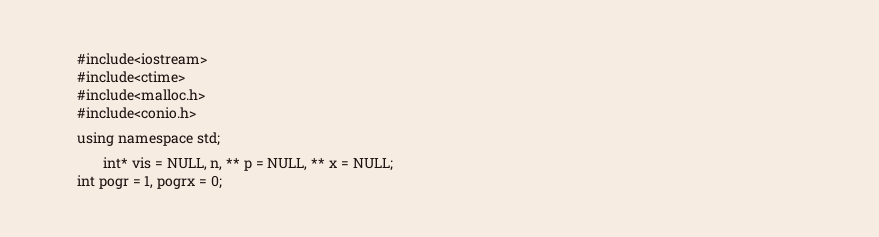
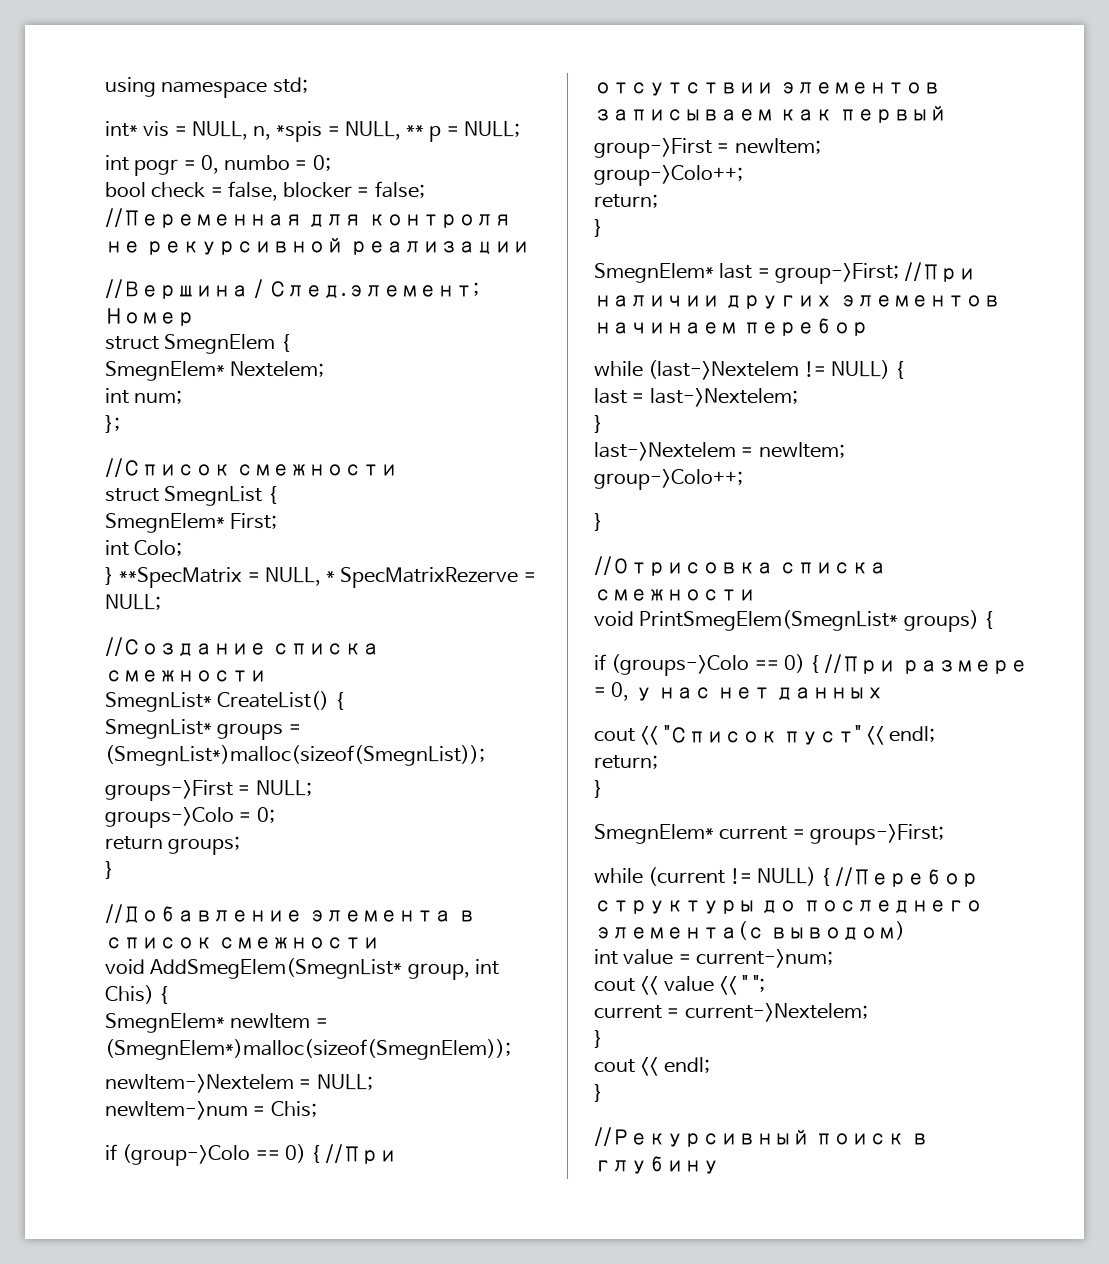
[77,53,207,65] [77,71,185,83] [77,89,205,101] [77,107,196,119] #include<iostream> // #include<ctime> // #include<malloc.h> // #include<conio.h> // -> (105, 87) none
[226,158,252,171] ** p -> [276,121,323,142] *spis
[328,160,337,168] x -> [429,126,442,142] p
[144,175,222,189] 1, pogrx = 0; -> [200,155,331,174] [105,181,425,201] [105,208,512,228] [105,238,530,255] [105,279,479,299] [105,308,195,326] [105,334,290,354] [105,361,325,381] [105,388,183,404] [105,415,120,433] [105,458,399,477] [105,486,277,506] [105,513,278,533] [105,540,183,556] [105,567,536,588] [105,594,161,610] [105,637,381,657] [105,670,267,682] [105,691,344,712] [105,719,301,740] [105,745,485,766] [105,780,312,801] [105,807,275,828] [105,836,241,855] [105,861,114,879] [105,904,476,923] [105,937,381,949] [105,958,499,980] [105,985,169,1004] [105,1013,328,1033] [105,1039,511,1060] [105,1074,373,1093] [105,1101,317,1120] [105,1144,398,1166] [594,82,942,96] [594,106,947,123] [594,138,821,159] [594,165,743,186] [594,194,658,208] [594,219,603,237] [594,262,977,284] [594,295,1001,309] [594,318,870,336] [594,360,905,380] [594,388,798,407] [594,415,603,433] [594,442,845,461] [594,469,743,490] [594,513,603,531] [594,556,888,576] [594,589,756,601] [594,610,993,632] [594,654,1028,676] [594,682,885,701] [594,725,936,745] [594,755,658,769] [594,780,603,798] [594,824,944,845] [594,867,980,887] [594,900,983,914] [594,921,906,941] [594,949,833,968] [594,975,766,995] [594,1003,868,1022] [594,1030,603,1048] [594,1057,710,1076] [594,1084,603,1102] [594,1127,929,1147] [594,1156,720,1174] 0, numbo = 0; // bool check = false, blocker = false; //Переменная для контроля не рекурсивной реализации // //Вершина / След.элемент; Номер // struct SmegnElem { // SmegnElem* Nextelem; // int num; // }; // //Список смежности // struct SmegnList { // SmegnElem* First; // int Colo; // } **SpecMatrix = NULL, * SpecMatrixRezerve = NULL; // //Создание списка смежности // SmegnList* CreateList() { // SmegnList* groups = (SmegnList*)malloc(sizeof(SmegnList)); // groups->First = NULL; // groups->Colo = 0; // return groups; // } // //Добавление элемента в список смежности // void AddSmegElem(SmegnList* group, int Chis) { // SmegnElem* newItem = (SmegnElem*)malloc(sizeof(SmegnElem)); // newItem->Nextelem = NULL; // newItem->num = Chis; // if (group->Colo == 0) { //При отсутствии элементов записываем как первый // group->First = newItem; // group->Colo++; // return; // } // SmegnElem* last = group->First; //При наличии других элементов начинаем перебор // while (last->Nextelem != NULL) { // last = last->Nextelem; // } // last->Nextelem = newItem; // group->Colo++; // } // //Отрисовка списка смежности // void PrintSmegElem(SmegnList* groups) { // if (groups->Colo == 0) { //При размере = 0, у нас нет данных // cout << "Список пуст" << endl; // return; // } // SmegnElem* current = groups->First; // while (current != NULL) { //Перебор структуры до последнего элемента(с выводом) // int value = current->num; // cout << value << " "; // current = current->Nextelem; // } // cout << endl; // } // //Рекурсивный поиск в глубину

